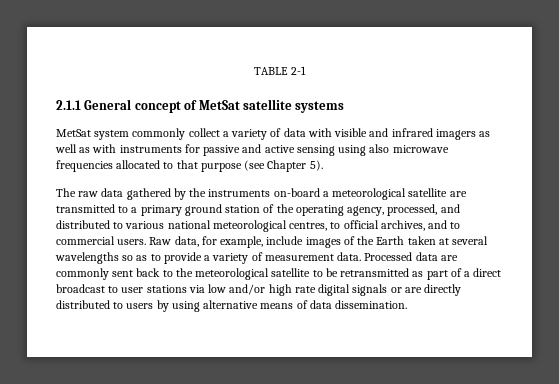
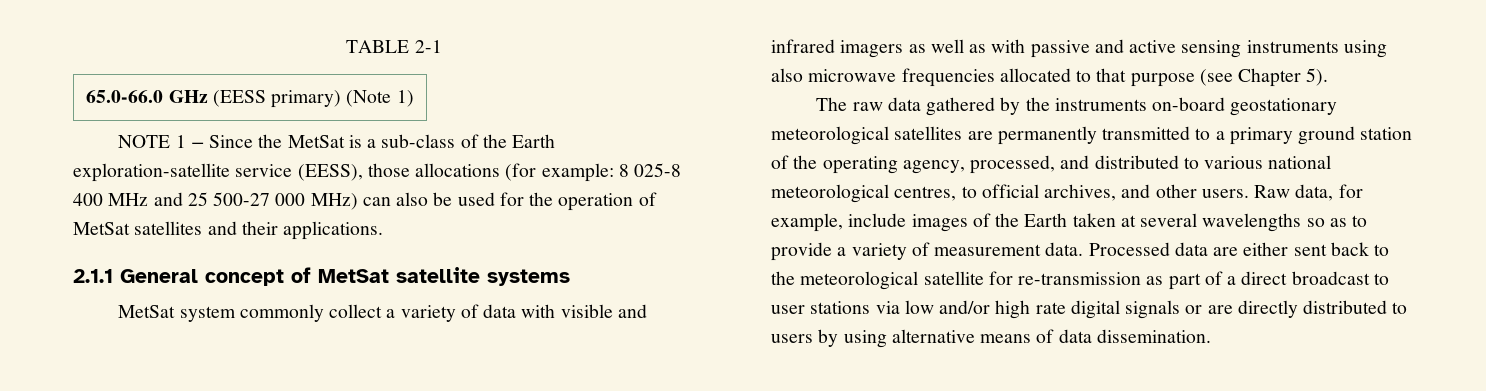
(306, 70) none -> [86,90,414,108] [118,134,556,148] [73,163,682,182] [73,192,657,211] [73,221,384,240] // 65.0-66.0 GHz (EESS primary) (Note 1) // NOTE 1 − Since the MetSat is a sub-class of the Earth exploration-satellite service (EESS), those allocations (for example: 8 025-8 400 MHz and 25 500-27 000 MHz) can also be used for the operation of MetSat satellites and their applications.
[119,144,200,153] instruments for -> (1026, 46) none
(335, 150) none -> [1246,40,1339,53] instruments
[322,188,467,200] a meteorological satellite are -> [1230,98,1338,116] [771,126,1097,145] geostationary meteorological satellites are permanently
[450,222,461,229] [56,236,115,245] to commercial -> [1155,184,1197,198] other
[56,268,109,280] commonly -> [1243,242,1289,256] either
[312,268,410,277] to be retransmitted -> [988,271,1142,285] for re-transmission

